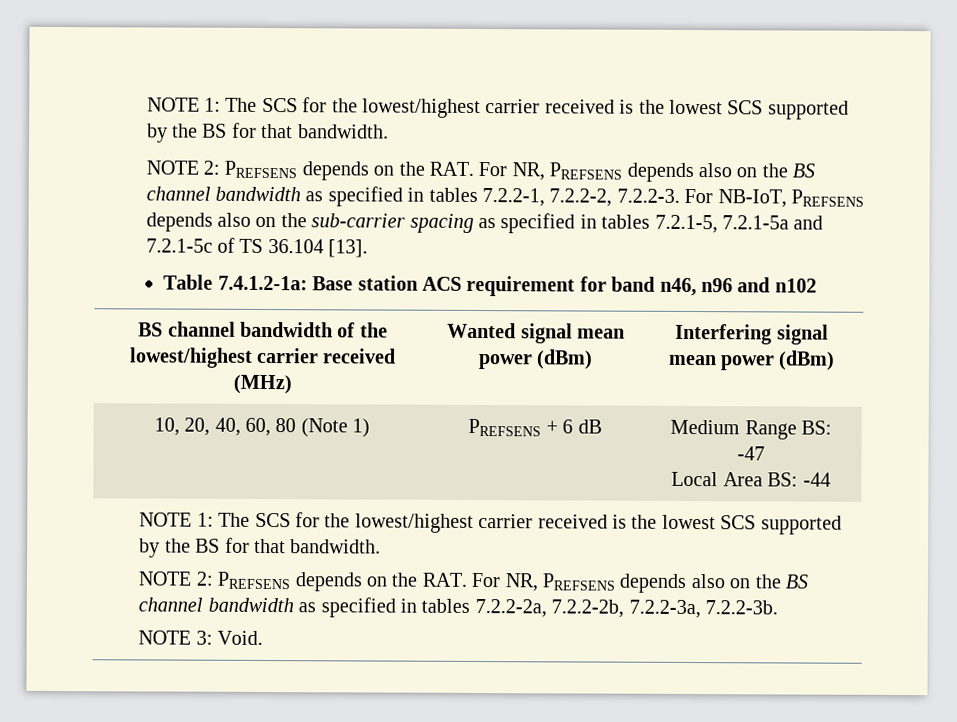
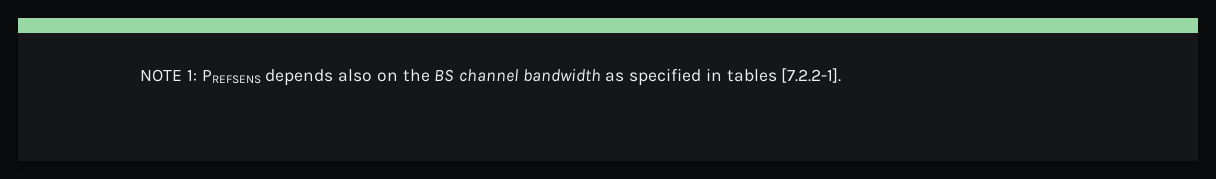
[146,97,849,120] [146,122,389,143] [145,160,545,181] NOTE 1: The SCS for the lowest/highest carrier received is the lowest SCS supported by the BS for that bandwidth. // NOTE 2: PREFSENS depends on the RAT. For NR, -> [140,69,197,82] NOTE 1:
[481,188,864,208] [145,212,824,234] [145,237,369,258] [163,274,817,297] [138,321,388,338] [128,347,397,368] [232,374,292,395] [447,322,625,344] [477,349,594,370] [675,323,829,345] [667,350,836,371] [153,417,371,438] [468,418,602,437] [670,419,832,440] [737,446,765,461] [671,471,831,487] [139,512,842,535] [139,537,382,558] [138,571,808,593] [138,597,778,619] [138,630,264,645] 7.2.2-1, 7.2.2-2, 7.2.2-3. For NB-IoT, PREFSENS depends also on the sub-carrier spacing as specified in tables 7.2.1-5, 7.2.1-5a and 7.2.1-5c of TS 36.104 [13]. // Table 7.4.1.2-1a: Base station ACS requirement for band n46, n96 and n102 // BS channel bandwidth of the lowest/highest carrier received (MHz) | Wanted signal mean power (dBm) | Interfering signal mean power (dBm) // 10, 20, 40, 60, 80 (Note 1) | PREFSENS + 6 dB | Medium Range BS: -47 // Local Area BS: -44 // NOTE 1: The SCS for the lowest/highest carrier received is the lowest SCS supported by the BS for that bandwidth. // NOTE 2: PREFSENS depends on the RAT. For NR, PREFSENS depends also on the BS channel bandwidth as specified in tables 7.2.2-2a, 7.2.2-2b, 7.2.2-3a, 7.2.2-3b. // NOTE 3: Void. -> [781,68,842,83] [7.2.2-1].

